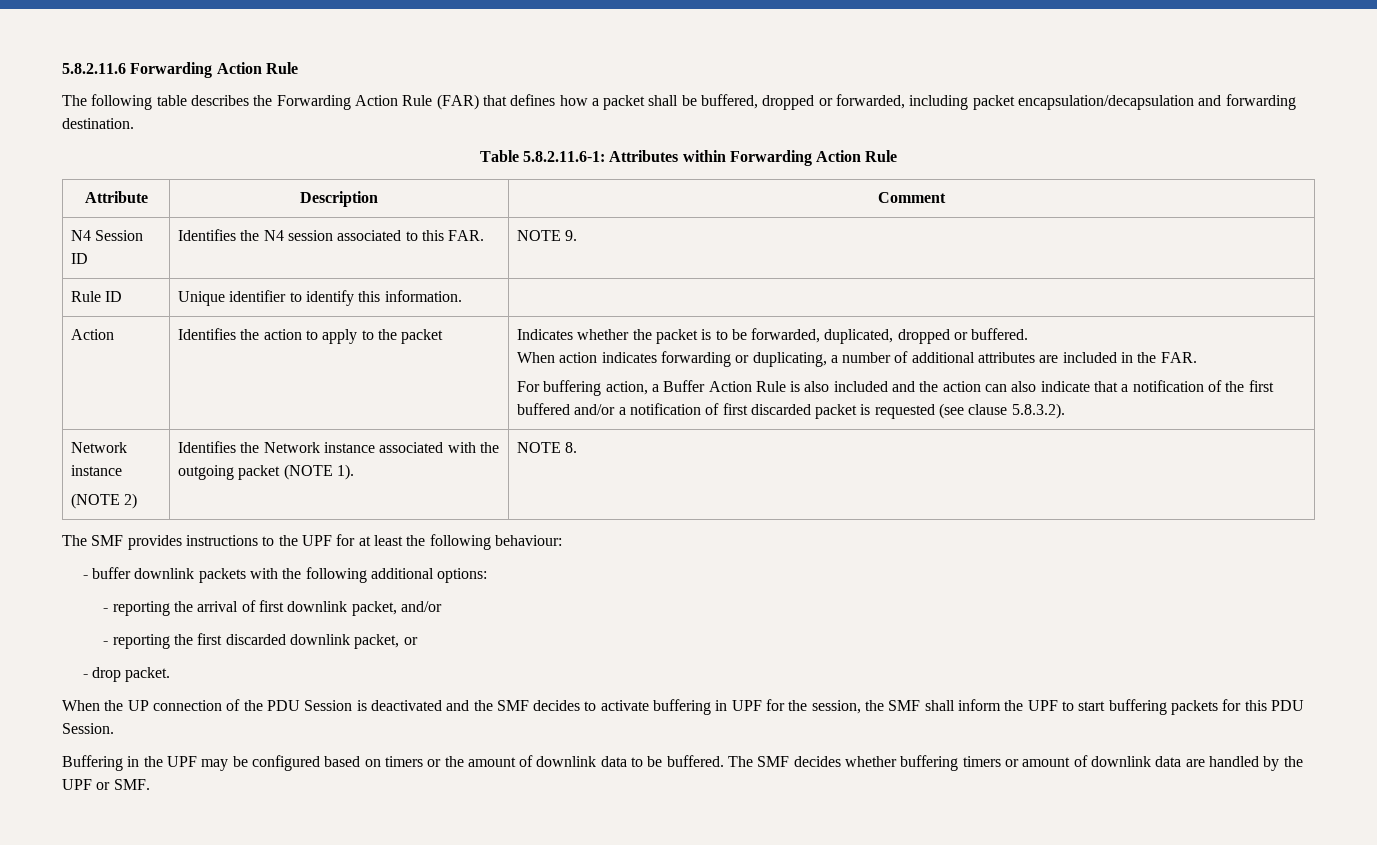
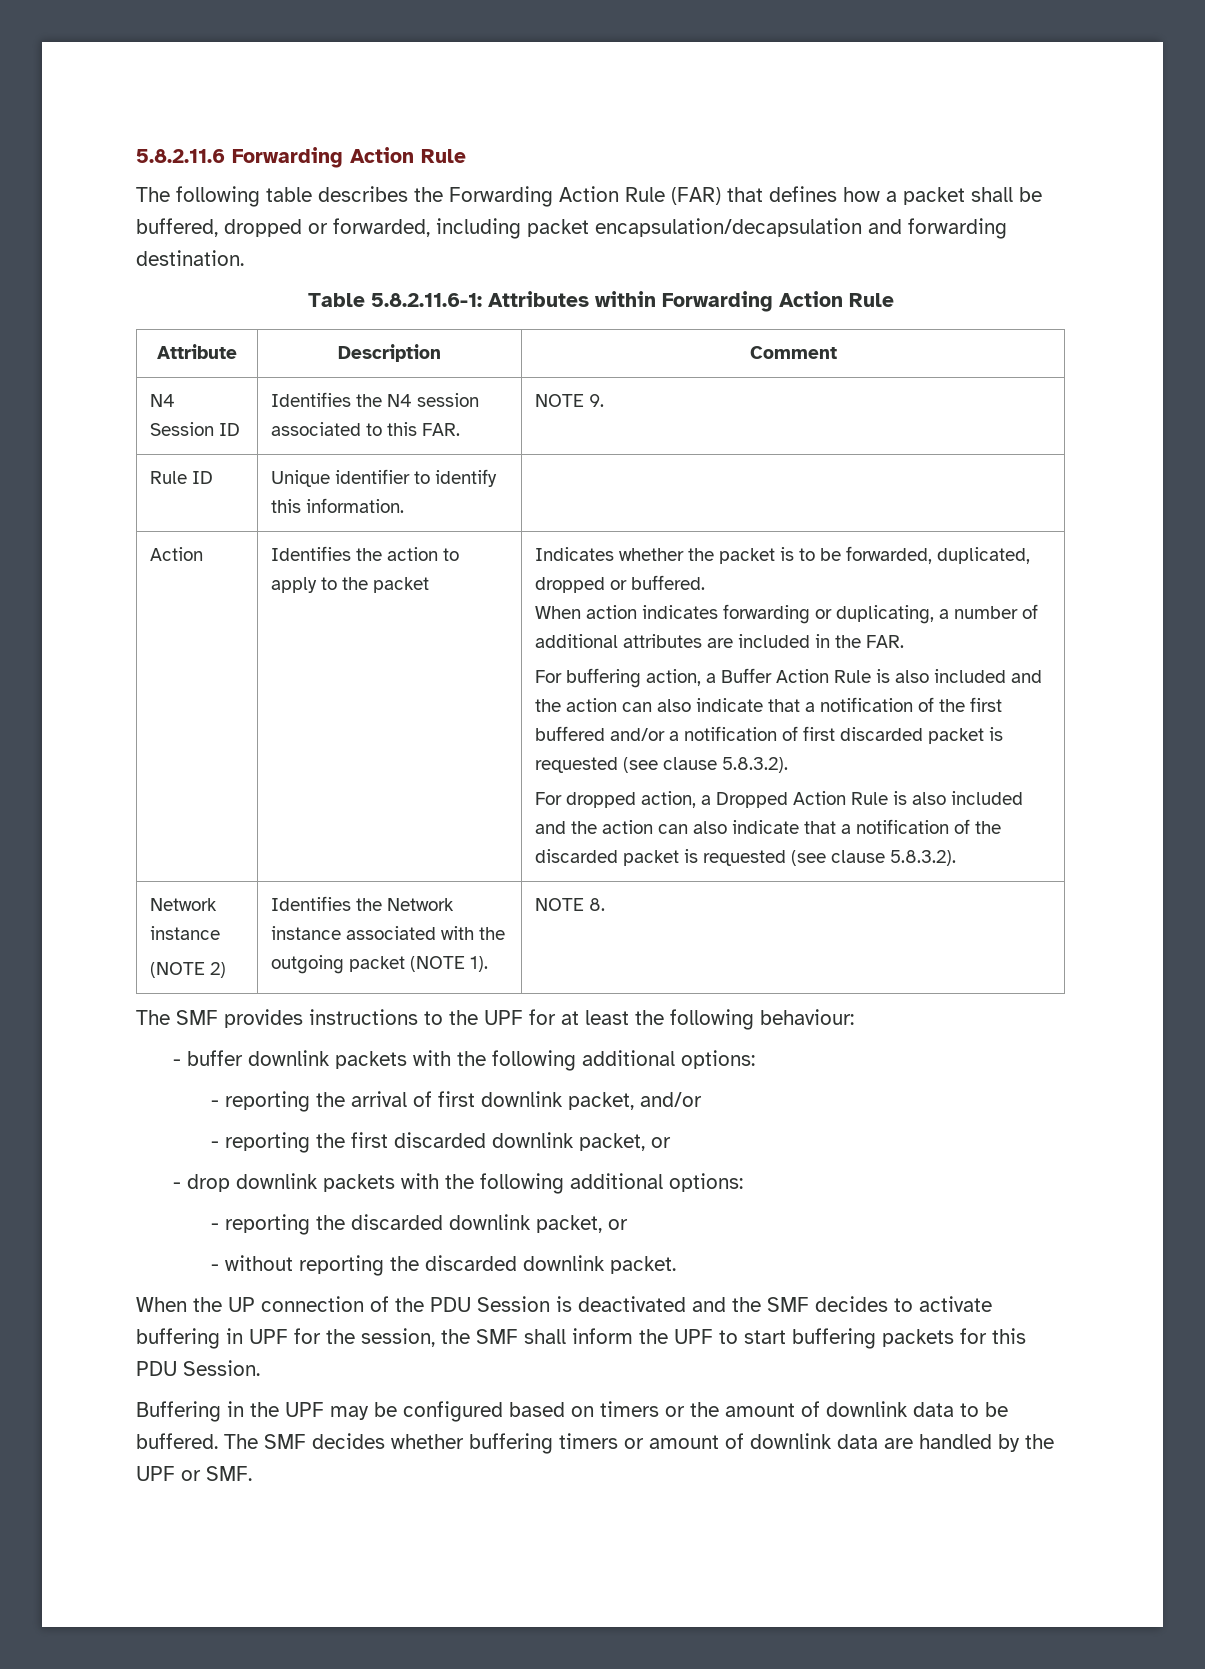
(1065, 411) none -> [535,791,1024,808] [535,819,1002,834] [535,849,957,866] // For dropped action, a Dropped Action Rule is also included and the action can also indicate that a notification of the discarded packet is requested (see clause 5.8.3.2).
(122, 674) none -> [236,1173,744,1194] [210,1214,628,1235] [210,1255,605,1276] downlink packets with the following additional options: // - reporting the discarded downlink packet, or // - without reporting the discarded downlink

